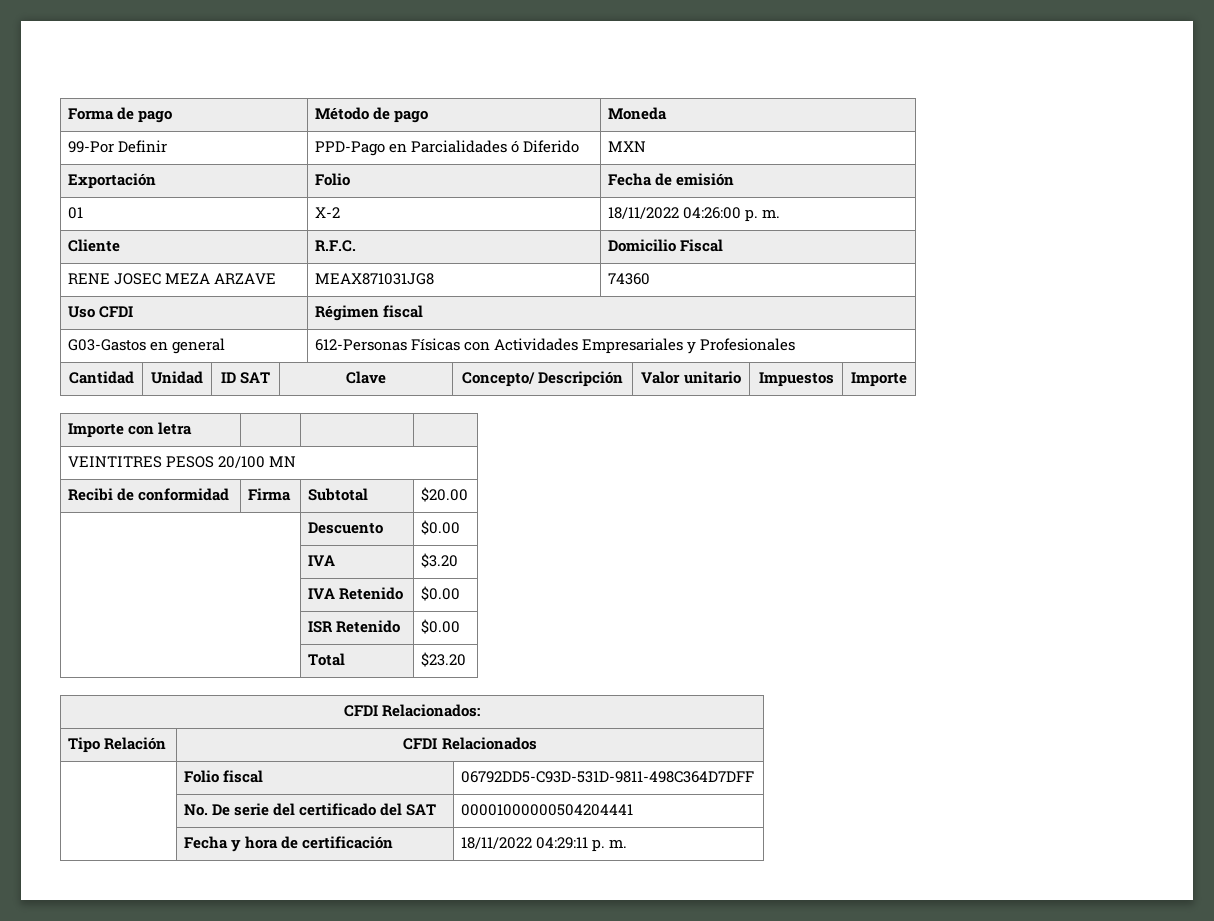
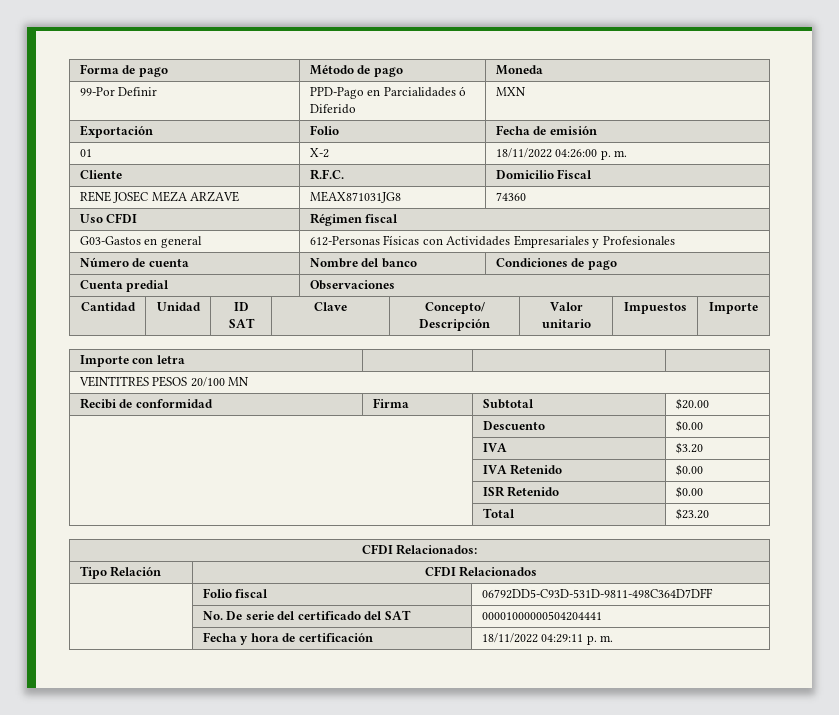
(796, 344) none -> [79,257,189,267] [309,258,417,268] [495,258,617,270] [79,280,170,292] [309,280,395,290] // Número de cuenta | Nombre del banco | Condiciones de pago // Cuenta predial | Observaciones

